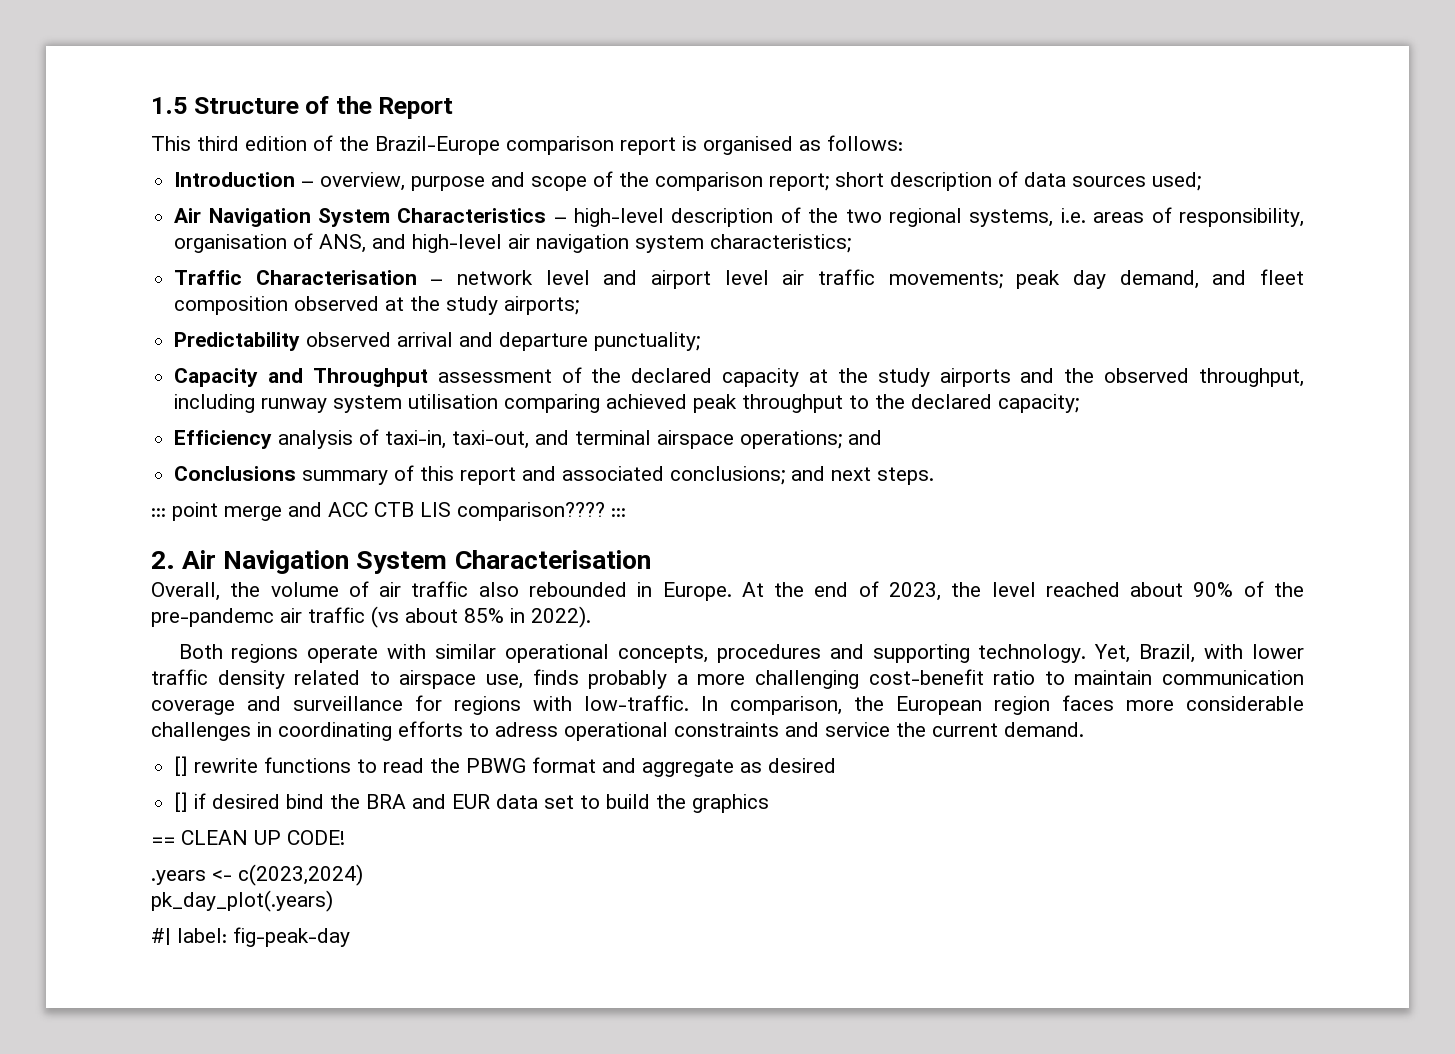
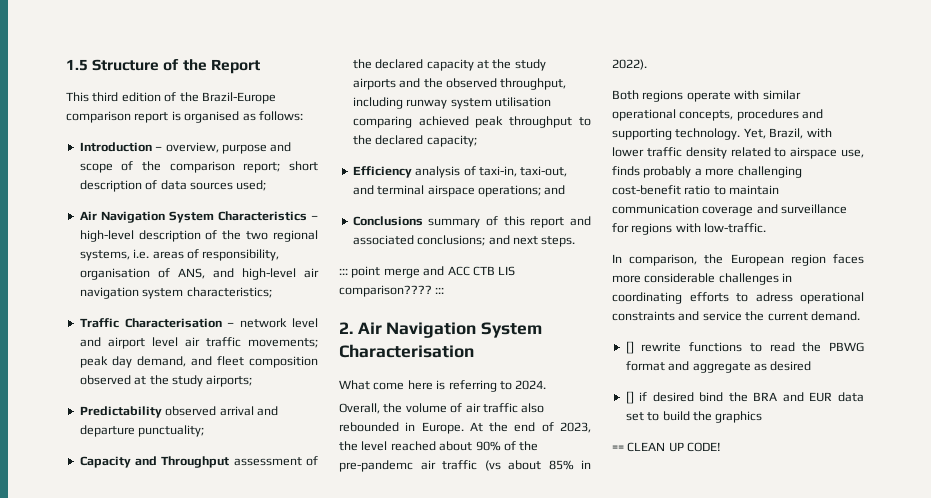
(651, 559) none -> [339,380,547,392] // What come here is referring to 2024.
(689, 703) none -> (767, 228) //
[151,864,363,886] [151,890,333,912] [151,927,350,947] // .years <- c(2023,2024) // pk_day_plot(.years) // #| label: fig-peak-day -> (722, 447) none

